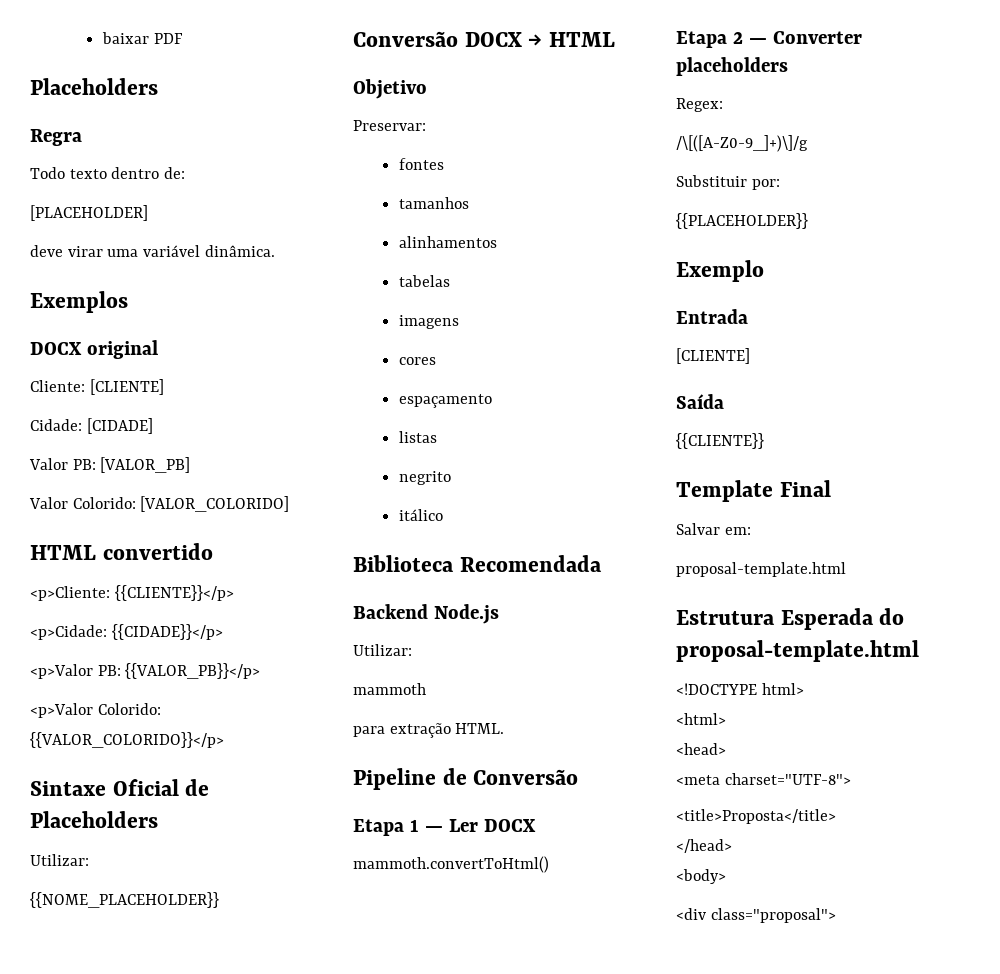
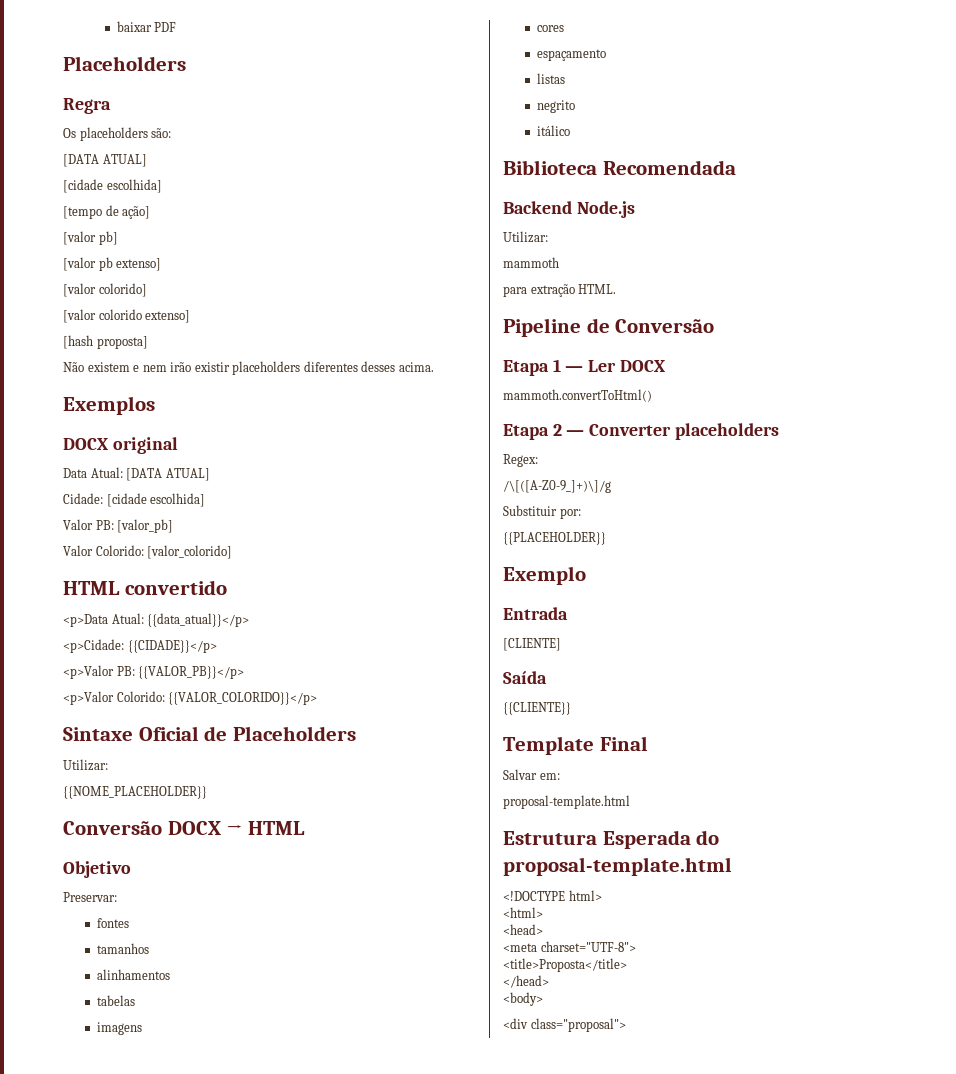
[30,167,186,179] [30,205,148,221] [30,245,275,257] Todo texto dentro de: // [PLACEHOLDER] // deve virar uma variável dinâmica. -> [63,127,172,141] [63,154,147,167] [63,179,162,193] [63,205,151,219] [63,231,118,245] [63,257,162,271] [63,283,147,297] [63,309,191,323] [63,335,148,349] [63,361,434,375] Os placeholders são: // [DATA ATUAL] // [cidade escolhida] // [tempo de ação] // [valor pb] // [valor pb extenso] // [valor colorido] // [valor colorido extenso] // [hash proposta] // Não existem e nem irão existir placeholders diferentes desses acima.
[30,379,164,395] Cliente: [CLIENTE] -> [63,467,210,481] Data Atual: [DATA ATUAL]
[86,418,153,434] [CIDADE] -> [106,493,206,507] [cidade escolhida]
[100,457,191,473] [VALOR_PB] -> [117,519,174,533] [valor_pb]
[140,496,290,512] [VALOR_COLORIDO] -> [147,545,233,559] [valor_colorido]
[30,585,234,601] <p>Cliente: {{CLIENTE}}</p> -> [63,613,250,627] <p>Data Atual: {{data_atual}}</p>

